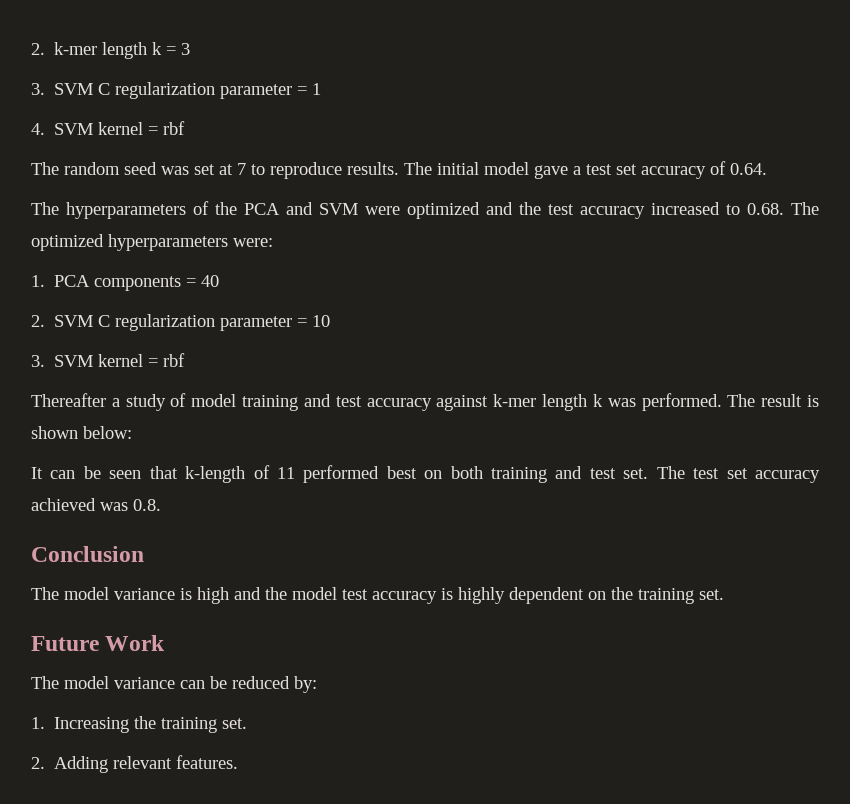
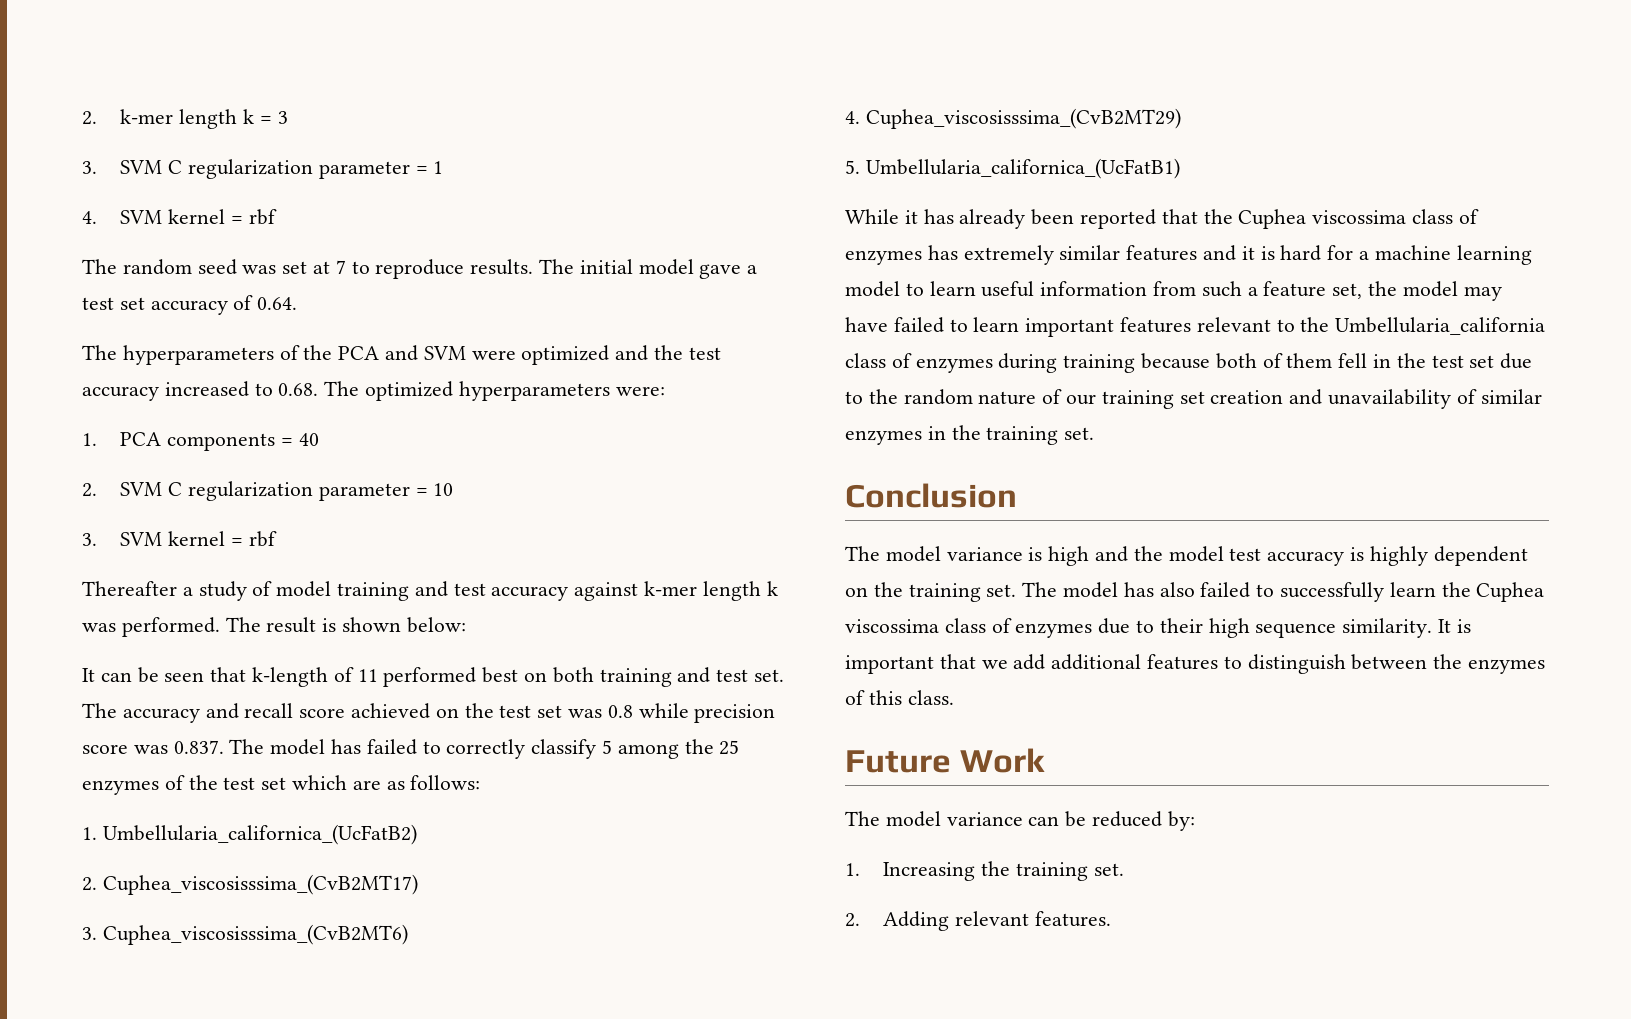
[693,468,821,483] [31,498,161,511] test set accuracy achieved was 0.8. -> [122,703,776,723] [82,739,740,759] [82,775,481,795] [82,824,417,845] [82,874,418,895] [82,924,408,945] [845,108,1181,129] [845,158,1180,179] [845,209,1479,229] [845,245,1532,265] [845,281,1502,301] [845,317,1546,337] [845,353,1533,373] [845,389,1542,409] [845,425,1095,445] accuracy and recall score achieved on the test set was 0.8 while precision score was 0.837. The model has failed to correctly classify 5 among the 25 enzymes of the test set which are as follows: // 1. Umbellularia_californica_(UcFatB2) // 2. Cuphea_viscosisssima_(CvB2MT17) // 3. Cuphea_viscosisssima_(CvB2MT6) // 4. Cuphea_viscosisssima_(CvB2MT29) // 5. Umbellularia_californica_(UcFatB1) // While it has already been reported that the Cuphea viscossima class of enzymes has extremely similar features and it is hard for a machine learning model to learn useful information from such a feature set, the model may have failed to learn important features relevant to the Umbellularia_california class of enzymes during training because both of them fell in the test set due to the random nature of our training set creation and unavailability of similar enzymes in the training set.
(724, 594) none -> [1022,582,1545,602] [845,618,1471,638] [845,654,1546,674] [845,690,954,705] The model has also failed to successfully learn the Cuphea viscossima class of enzymes due to their high sequence similarity. It is important that we add additional features to distinguish between the enzymes of this class.

